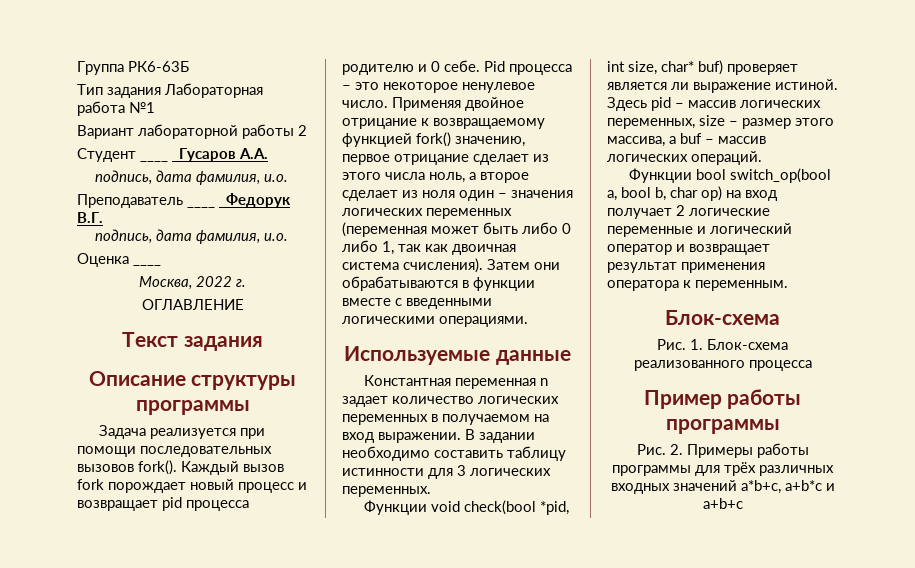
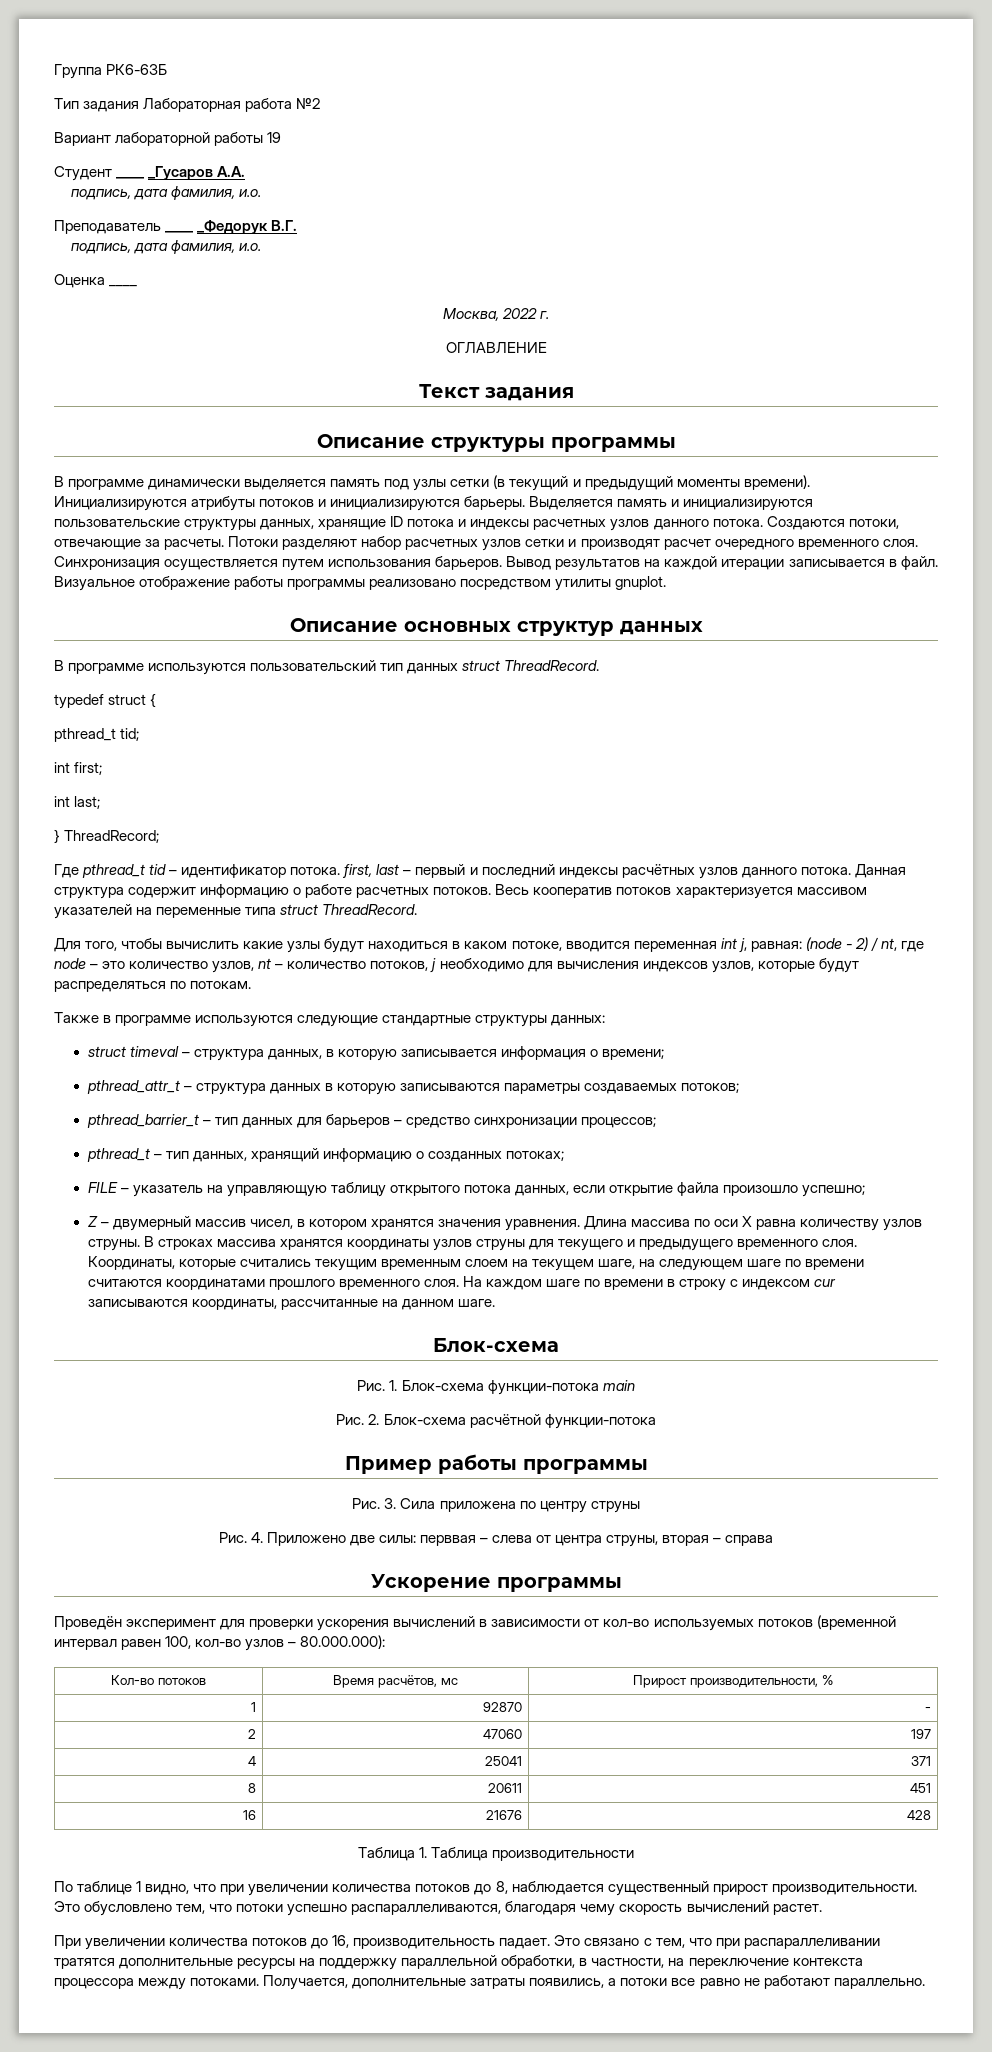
[129,102,155,113] №1 -> [296,98,321,109] №2
[298,125,307,136] 2 -> [267,132,282,143] 19
[98,425,265,439] [77,446,272,457] [77,460,284,475] [77,479,307,493] [77,497,249,511] [342,60,572,75] [342,82,535,93] [342,97,524,111] [342,118,545,129] [342,132,525,147] [342,154,549,165] [342,172,529,183] [342,190,573,201] [342,208,512,219] [342,222,571,237] [342,240,516,255] [342,258,560,273] [342,276,535,291] [342,298,492,309] [342,316,528,327] [344,346,571,365] [363,375,548,389] [342,396,559,407] [342,414,549,425] [342,429,535,443] [342,446,566,461] [342,465,551,479] [342,486,431,497] [363,500,569,515] [607,60,798,75] [607,79,838,93] [607,97,821,111] [607,115,834,129] [607,133,766,147] [607,151,762,165] [628,168,831,183] [607,186,777,201] [607,205,770,219] [607,223,792,237] [607,244,770,255] [607,262,765,273] [607,280,788,291] [665,310,780,325] [657,339,788,350] [633,360,812,371] [643,389,802,409] [665,419,780,434] [636,443,809,458] [612,462,834,476] [610,480,835,494] [702,498,743,509] Задача реализуется при помощи последовательных вызовов fork(). Каждый вызов fork порождает новый процесс и возвращает pid процесса родителю и 0 себе. Pid процесса – это некоторое ненулевое число. Применяя двойное отрицание к возвращаемому функцией fork() значению, первое отрицание сделает из этого числа ноль, а второе сделает из ноля один – значения логических переменных (переменная может быть либо 0 либо 1, так как двоичная система счисления). Затем они обрабатываются в функции вместе с введенными логическими операциями. // Используемые данные // Константная переменная n задает количество логических переменных в получаемом на вход выражении. В задании необходимо составить таблицу истинности для 3 логических переменных. // Функции void check(bool *pid, int size, char* buf) проверяет является ли выражение истиной. Здесь pid – массив логических переменных, size – размер этого массива, а buf – массив логических операций. // Функции bool switch_op(bool a, bool b, char op) на вход получает 2 логические переменные и логический оператор и возвращает результат применения оператора к переменным. // Блок-схема // Рис. 1. Блок-схема реализованного процесса // Пример работы программы // Рис. 2. Примеры работы программы для трёх различных входных значений a*b+c, a+b*c и a+b+c -> [54,475,810,491] [54,496,814,511] [54,516,899,531] [54,536,918,551] [54,556,938,571] [54,576,667,591] [289,618,703,636] [54,660,600,675] [54,693,157,709] [54,728,140,742] [54,762,103,775] [54,796,101,809] [54,829,160,844] [54,864,906,879] [54,884,867,899] [54,904,418,919] [54,937,925,953] [54,958,859,973] [54,981,252,992] [54,1012,606,1027] [87,1046,665,1061] [86,1080,739,1095] [86,1114,656,1128] [86,1148,564,1162] [87,1182,866,1197] [87,1216,923,1231] [87,1236,858,1251] [87,1256,865,1271] [87,1276,837,1291] [87,1299,495,1310] [433,1338,559,1352] [357,1380,635,1395] [336,1414,656,1429] [344,1454,648,1474] [352,1498,640,1513] [218,1532,774,1547] [370,1574,622,1592] [54,1615,896,1631] [54,1635,386,1651] [111,1675,206,1685] [333,1675,458,1688] [633,1675,833,1688] [251,1702,257,1712] [483,1702,523,1712] [925,1707,932,1712] [248,1729,257,1739] [483,1729,523,1739] [911,1729,932,1739] [248,1756,257,1766] [485,1756,523,1766] [911,1756,932,1766] [248,1783,257,1793] [488,1783,523,1793] [910,1783,932,1793] [243,1810,257,1820] [486,1810,523,1820] [907,1810,932,1820] [357,1847,635,1861] [54,1881,917,1896] [54,1901,822,1916] [54,1935,880,1950] [54,1955,863,1970] [54,1975,925,1990] В программе динамически выделяется память под узлы сетки (в текущий и предыдущий моменты времени). Инициализируются атрибуты потоков и инициализируются барьеры. Выделяется память и инициализируются пользовательские структуры данных, хранящие ID потока и индексы расчетных узлов данного потока. Создаются потоки, отвечающие за расчеты. Потоки разделяют набор расчетных узлов сетки и производят расчет очередного временного слоя. Синхронизация осуществляется путем использования барьеров. Вывод результатов на каждой итерации записывается в файл. Визуальное отображение работы программы реализовано посредством утилиты gnuplot. // Описание основных структур данных // В программе используются пользовательский тип данных struct ThreadRecord. // typedef struct { // pthread_t tid; // int first; // int last; // } ThreadRecord; // Где pthread_t tid – идентификатор потока. first, last – первый и последний индексы расчётных узлов данного потока. Данная структура содержит информацию о работе расчетных потоков. Весь кооператив потоков характеризуется массивом указателей на переменные типа struct ThreadRecord. // Для того, чтобы вычислить какие узлы будут находиться в каком потоке, вводится переменная int j, равная: (node - 2) / nt, где node – это количество узлов, nt – количество потоков, j необходимо для вычисления индексов узлов, которые будут распределяться по потокам. // Также в программе используются следующие стандартные структуры данных: // struct timeval – структура данных, в которую записывается информация о времени; // pthread_attr_t – структура данных в которую записываются параметры создаваемых потоков; // pthread_barrier_t – тип данных для барьеров – средство синхронизации процессов; // pthread_t – тип данных, хранящий информацию о созданных потоках; // FILE – указатель на управляющую таблицу открытого потока данных, если открытие файла произошло успешно; // Z – двумерный массив чисел, в котором хранятся значения уравнения. Длина массива по оси Х равна количеству узлов струны. В строках массива хранятся координаты узлов струны для текущего и предыдущего временного слоя. Координаты, которые считались текущим временным слоем на текущем шаге, на следующем шаге по времени считаются координатами прошлого временного слоя. На каждом шаге по времени в строку с индексом cur записываются координаты, рассчитанные на данном шаге. // Блок-схема // Рис. 1. Блок-схема функции-потока main // Рис. 2. Блок-схема расчётной функции-потока // Пример работы программы // Рис. 3. Сила приложена по центру струны // Рис. 4. Приложено две силы: перввая – слева от центра струны, вторая – справа // Ускорение программы // Проведён эксперимент для проверки ускорения вычислений в зависимости от кол-во используемых потоков (временной интервал равен 100, кол-во узлов – 80.000.000): // Кол-во потоков | Время расчётов, мс | Прирост производительности, % // 1 | 92870 | - // 2 | 47060 | 197 // 4 | 25041 | 371 // 8 | 20611 | 451 // 16 | 21676 | 428 // Таблица 1. Таблица производительности // По таблице 1 видно, что при увеличении количества потоков до 8, наблюдается существенный прирост производительности. Это обусловлено тем, что потоки успешно распараллеливаются, благодаря чему скорость вычислений растет. // При увеличении количества потоков до 16, производительность падает. Это связано с тем, что при распараллеливании тратятся дополнительные ресурсы на поддержку параллельной обработки, в частности, на переключение контекста процессора между потоками. Получается, дополнительные затраты появились, а потоки все равно не работают параллельно.

